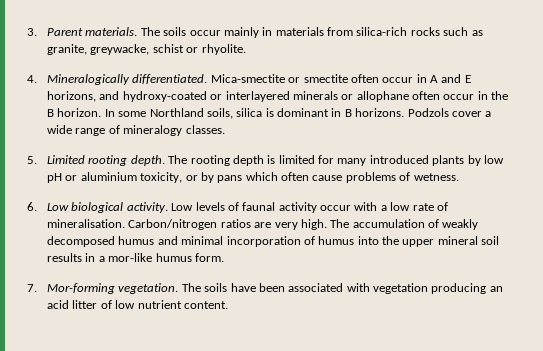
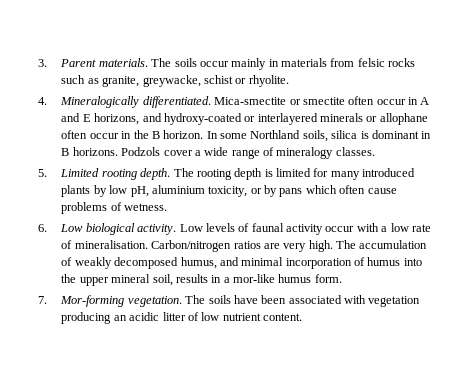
[356,27,408,36] silica-rich -> [357,58,385,67] felsic
[47,173,78,183] pH or -> [130,186,149,197] pH,
[118,236,155,245] humus -> [180,257,217,269] humus,
[481,236,500,245] soil -> [152,274,173,286] soil,
[47,300,70,309] acid -> [129,312,160,321] acidic

